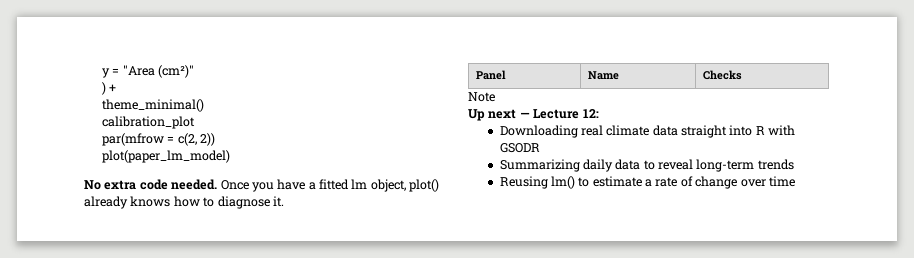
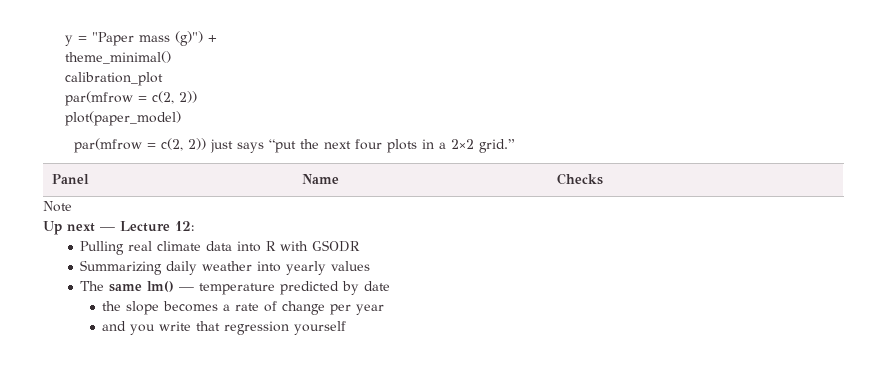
[122,65,194,78] [101,82,106,95] "Area (cm²)" // ) -> [91,31,203,46] "Paper mass (g)")
[101,150,230,163] [84,179,440,192] [84,196,284,209] plot(paper_lm_model) // No extra code needed. Once you have a fitted lm object, plot() already knows how to diagnose it. -> [64,111,181,126] [73,138,515,153] plot(paper_model) // par(mfrow = c(2, 2)) just says “put the next four plots in a 2×2 grid.”
[499,125,578,138] Downloading -> [80,241,125,255] Pulling
[681,125,728,138] straight -> (233, 246) none
[615,159,794,172] [499,176,795,189] data to reveal long-term trends // Reusing lm() to estimate a rate of change over time -> [202,261,371,275] [80,281,391,295] [102,301,385,315] [102,321,347,335] weather into yearly values // The same lm() — temperature predicted by date // the slope becomes a rate of change per year // and you write that regression yourself

